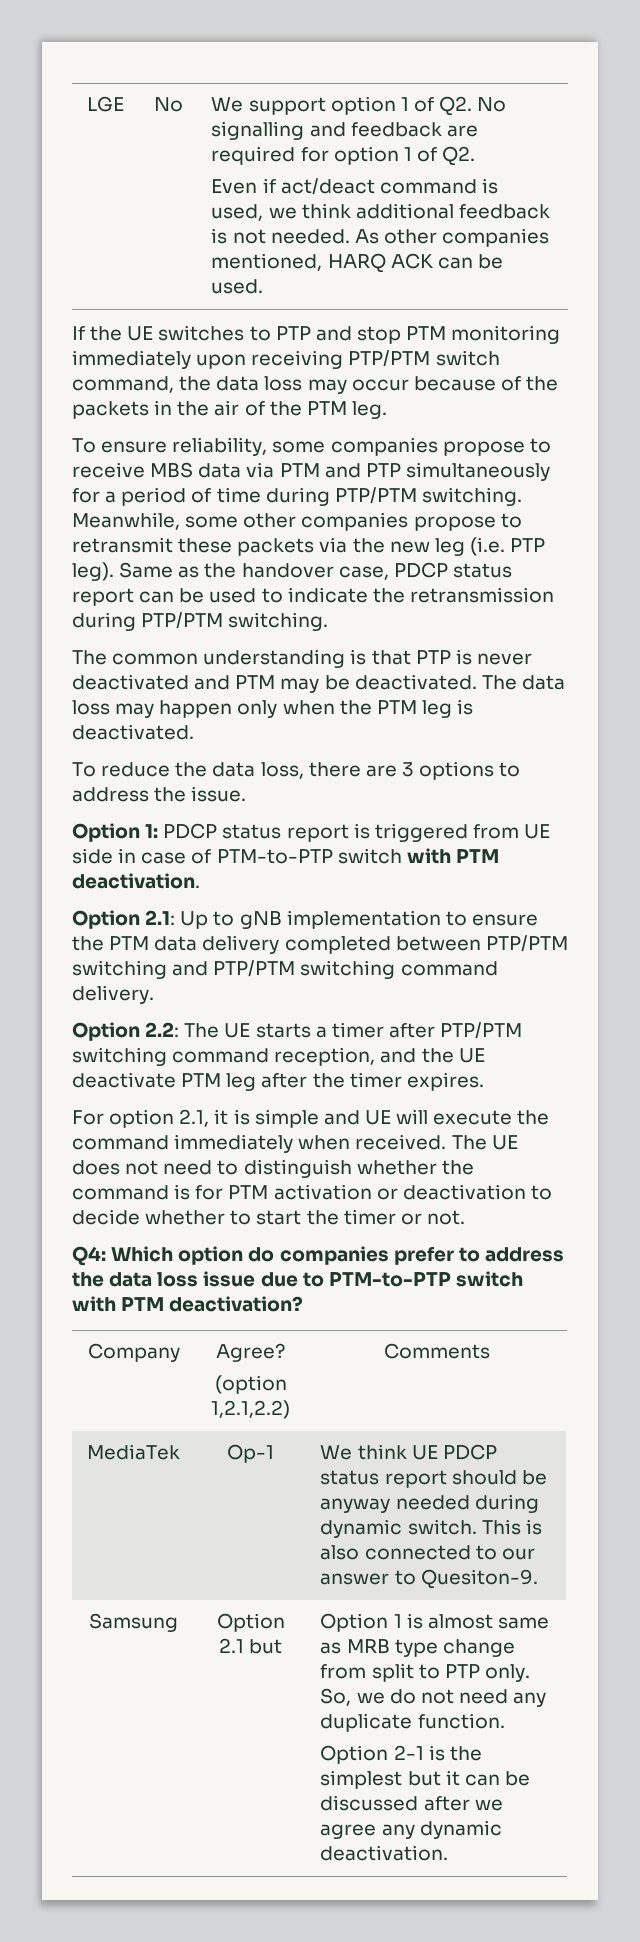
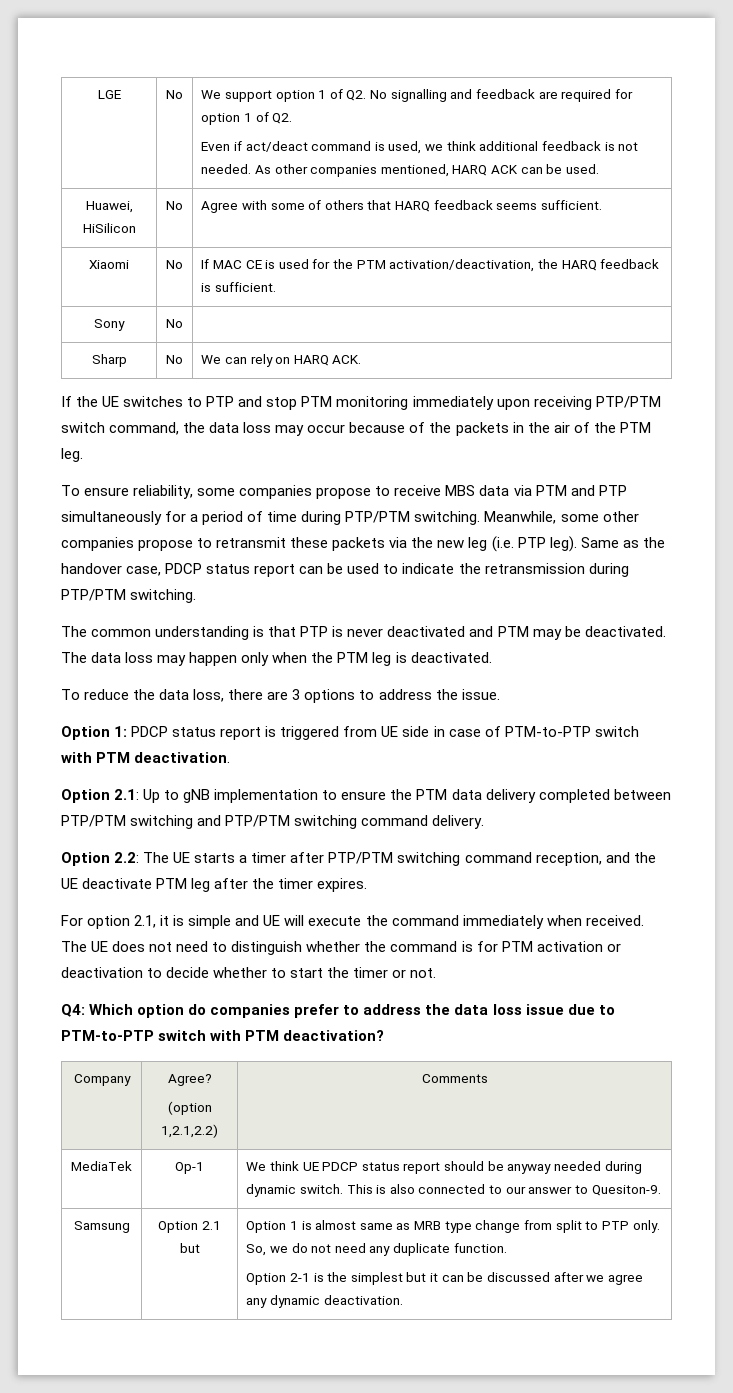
(264, 286) none -> [85,201,133,213] [82,223,136,233] [166,201,183,210] [201,200,603,213] [89,260,129,269] [166,260,183,269] [201,259,660,272] [201,282,276,292] [94,319,125,331] [166,319,183,328] [91,354,127,367] [166,355,183,364] [201,354,362,367] // Huawei, HiSilicon | No | Agree with some of others that HARQ feedback seems sufficient. // Xiaomi | No | If MAC CE is used for the PTM activation/deactivation, the HARQ feedback is sufficient. // Sony | No | // Sharp | No | We can rely on HARQ ACK.

